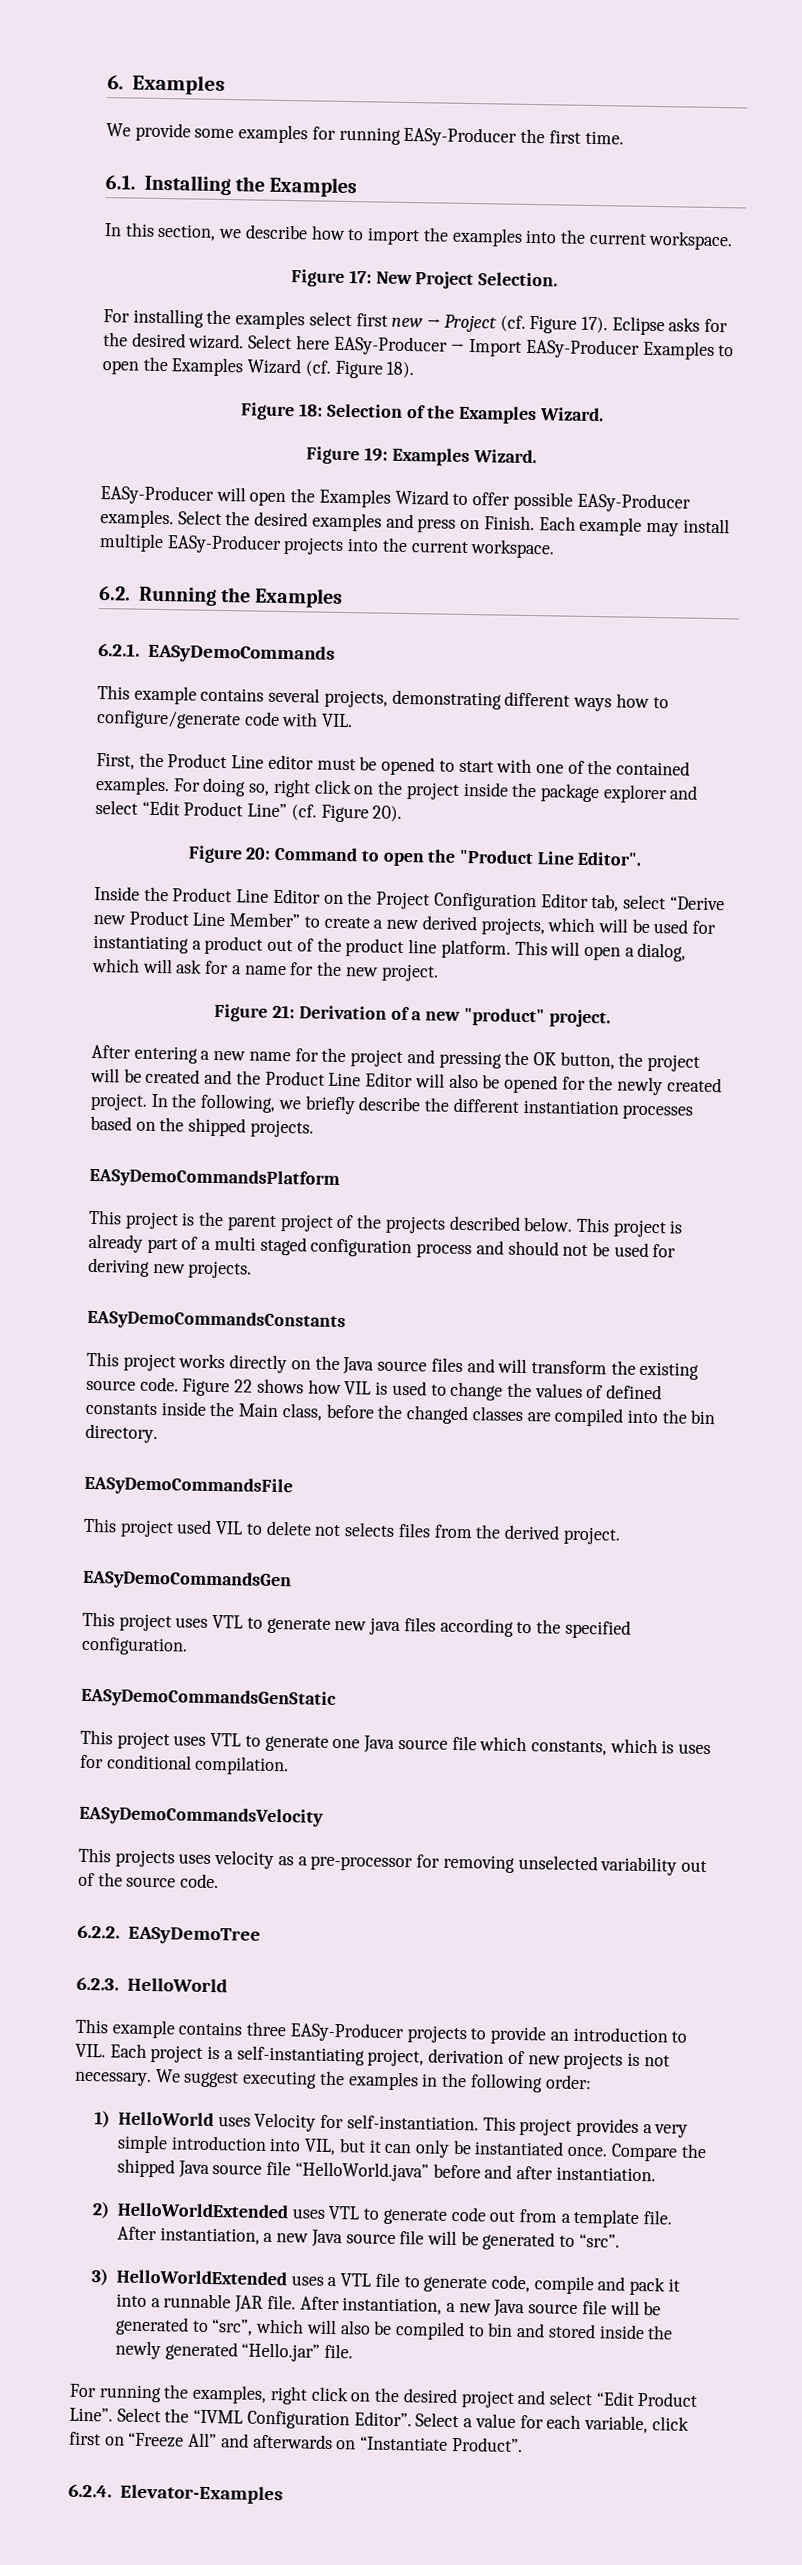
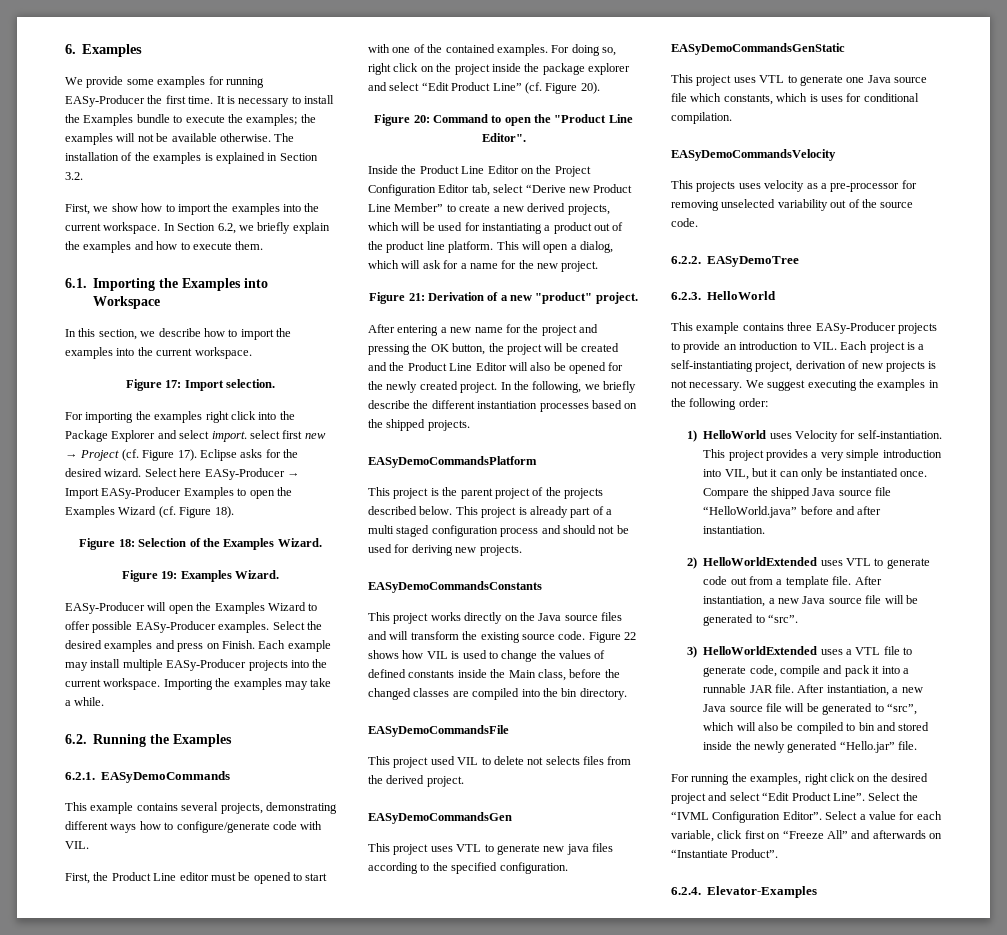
(624, 137) none -> [216,95,334,107] [65,114,316,126] [65,133,295,145] [65,152,318,164] [65,172,83,180] [65,203,320,215] [65,222,330,234] [65,241,264,253] It is necessary to install the Examples bundle to execute the examples; the examples will not be available otherwise. The installation of the examples is explained in Section 3.2. // First, we show how to import the examples into the current workspace. In Section 6.2, we briefly explain the examples and how to execute them.
[143,174,358,198] Installing the Examples -> [93,278,269,291] [93,296,161,309] Importing the Examples into Workspace
[375,271,558,290] [103,308,306,330] New Project Selection. // For installing the examples -> [184,379,276,391] [65,411,295,423] [65,430,247,442] Import selection. // For importing the examples right click into the Package Explorer and select import.
(556, 549) none -> [163,678,332,690] [65,697,105,706] Importing the examples may take a while.

